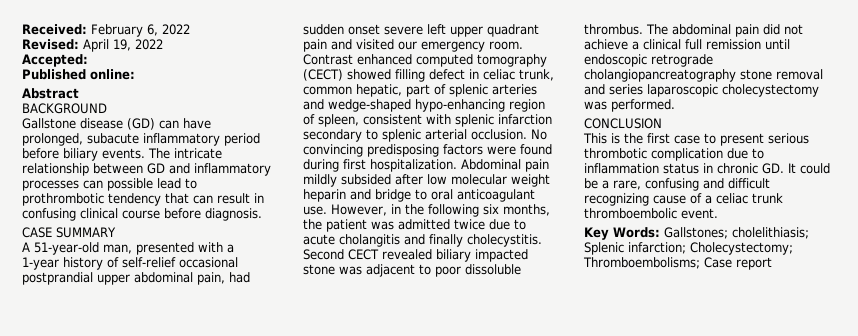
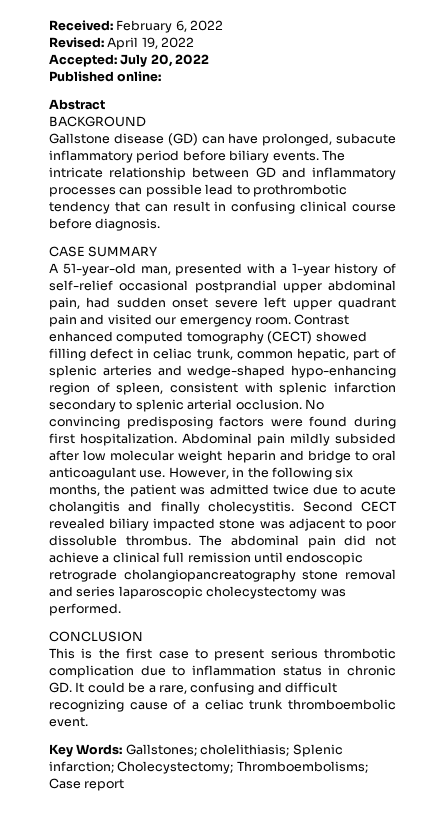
(88, 60) none -> [120,54,210,67] July 20, 2022

